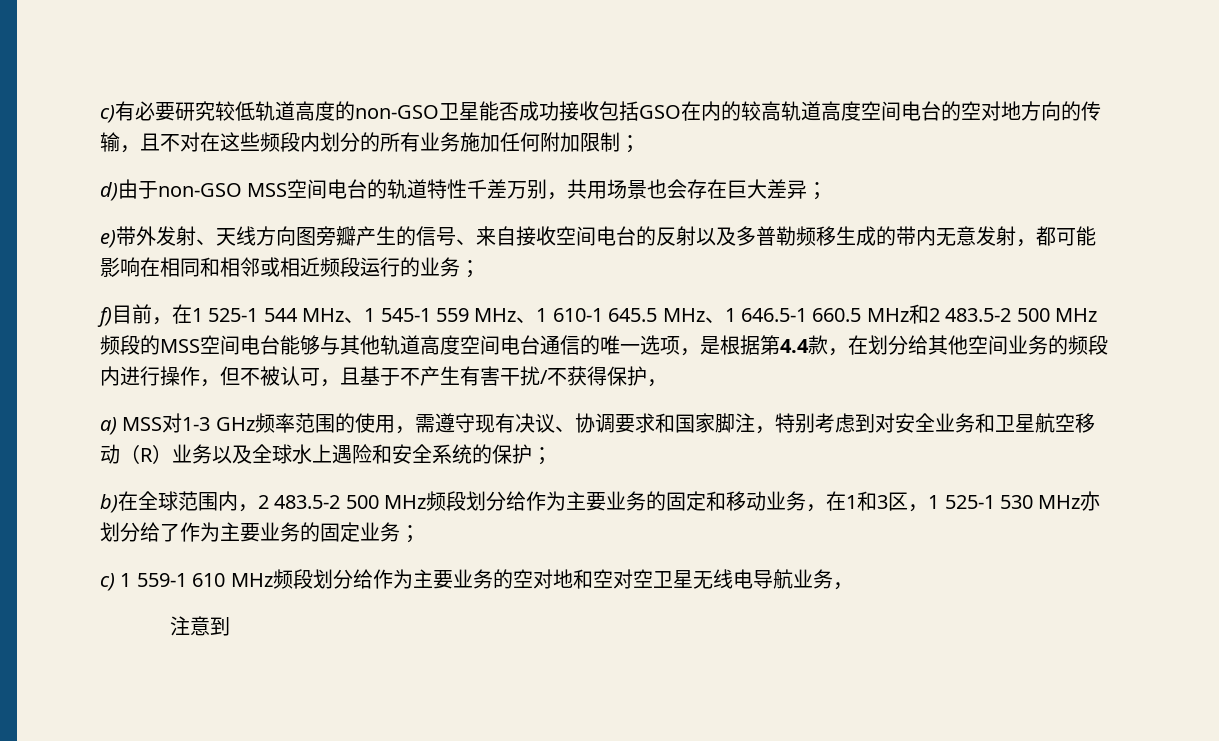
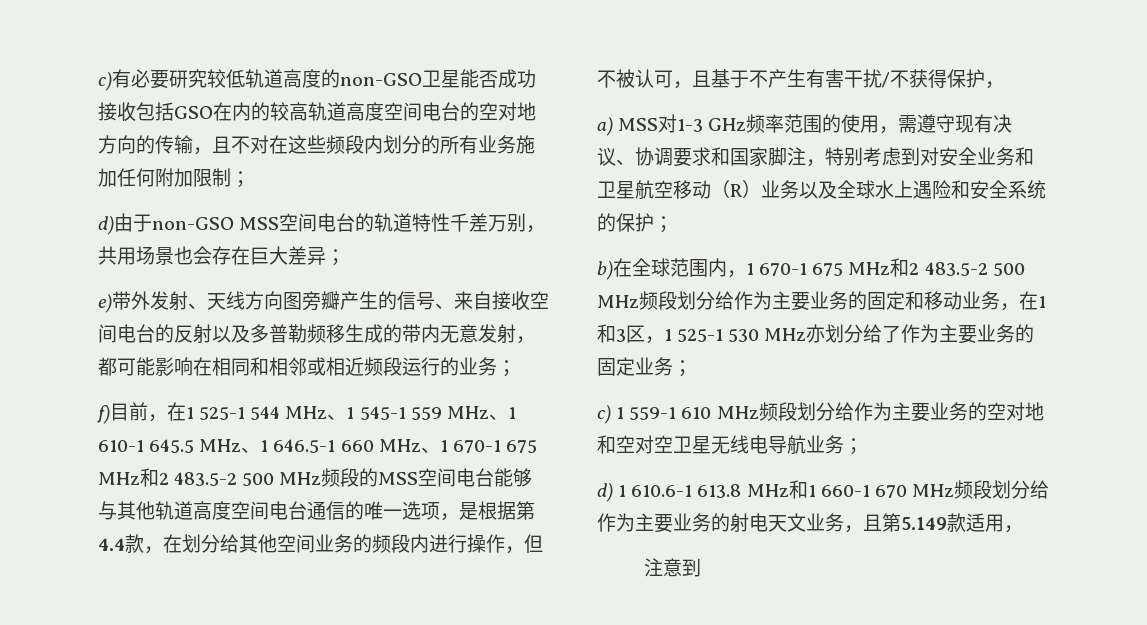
[812,308,862,322] 660.5 -> [340,439,537,453] 660 MHz、1 670-1 675
(258, 508) none -> [746,258,910,277] 1 670-1 675 MHz和
(833, 579) none -> [844,438,863,455] [597,480,1049,502] [597,513,1004,533] ； // d) 1 610.6-1 613.8 MHz和1 660-1 670 MHz频段划分给作为主要业务的射电天文业务，且第5.149款适用

